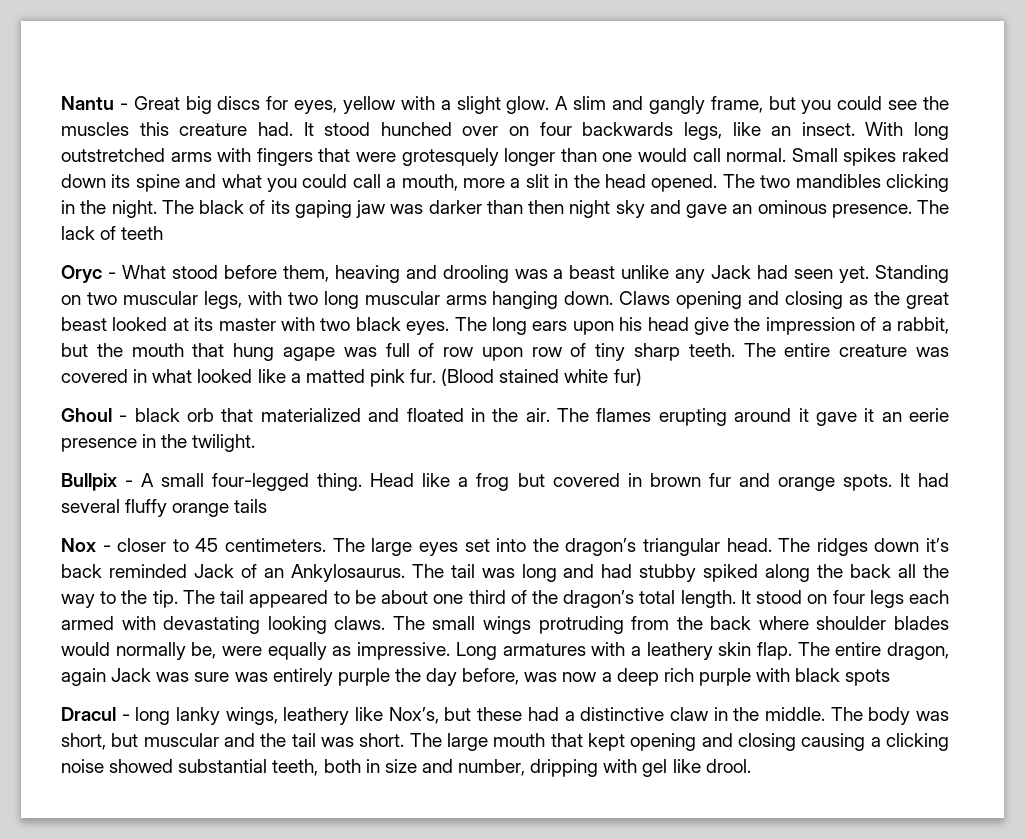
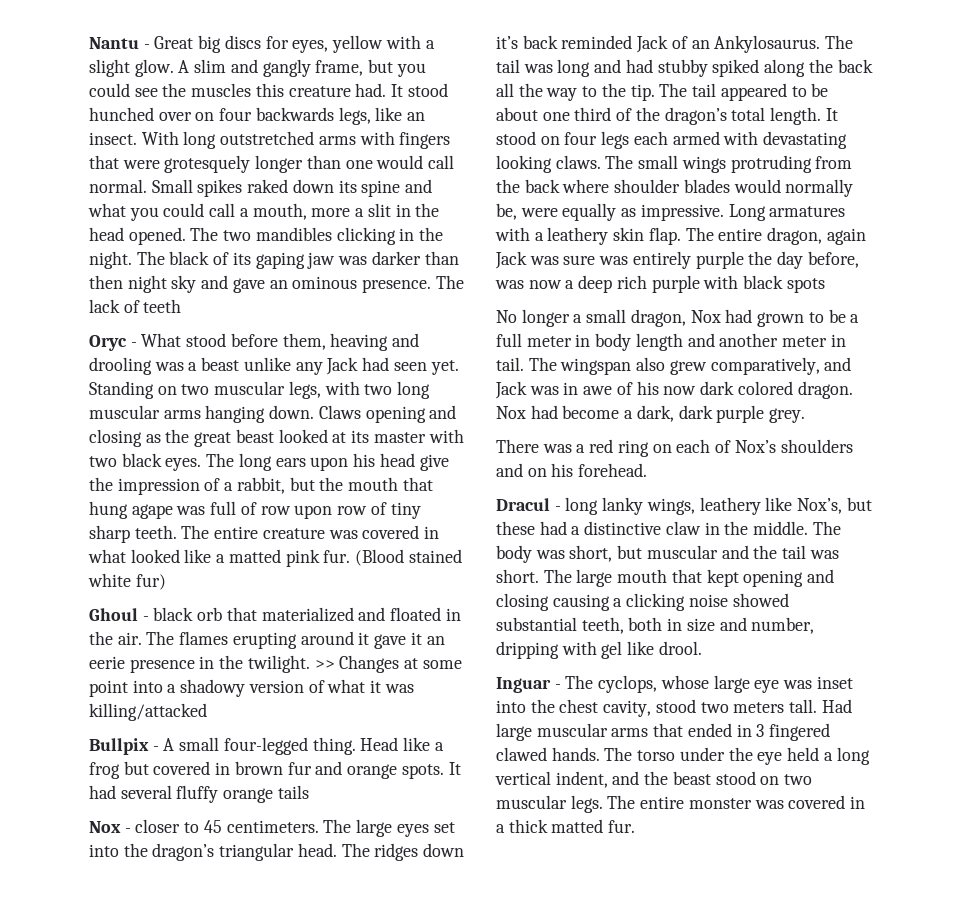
(256, 443) none -> [314,655,462,673] [89,679,414,697] [89,703,207,721] >> Changes at some point into a shadowy version of what it was killing/attacked
(891, 677) none -> [496,309,860,327] [496,333,846,351] [496,357,852,375] [495,381,853,399] [496,405,806,423] [496,439,853,457] [496,463,648,477] // No longer a small dragon, Nox had grown to be a full meter in body length and another meter in tail. The wingspan also grew comparatively, and Jack was in awe of his now dark colored dragon. Nox had become a dark, dark purple grey. // There was a red ring on each of Nox’s shoulders and on his forehead.
(751, 766) none -> [496,675,853,693] [496,699,852,717] [496,723,831,741] [496,747,870,765] [495,771,813,788] [496,795,866,813] [496,819,636,833] // Inguar - The cyclops, whose large eye was inset into the chest cavity, stood two meters tall. Had large muscular arms that ended in 3 fingered clawed hands. The torso under the eye held a long vertical indent, and the beast stood on two muscular legs. The entire monster was covered in a thick matted fur.

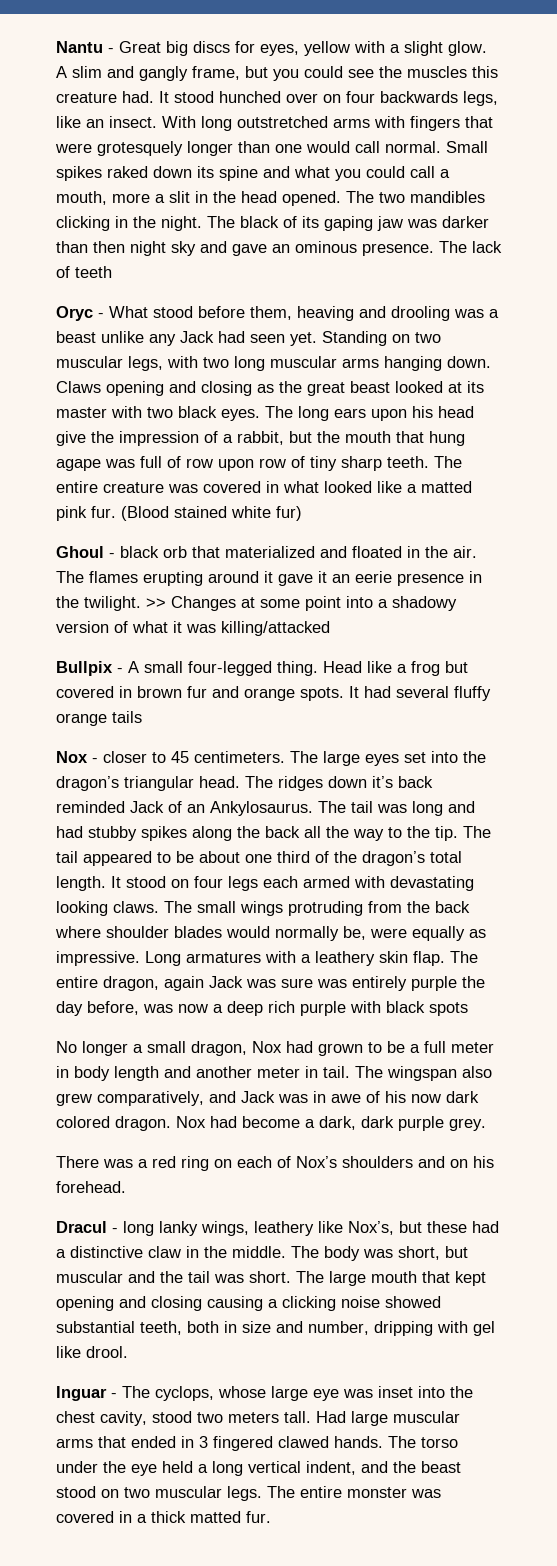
[712,59,760,77] spiked -> [141,826,187,841] spikes

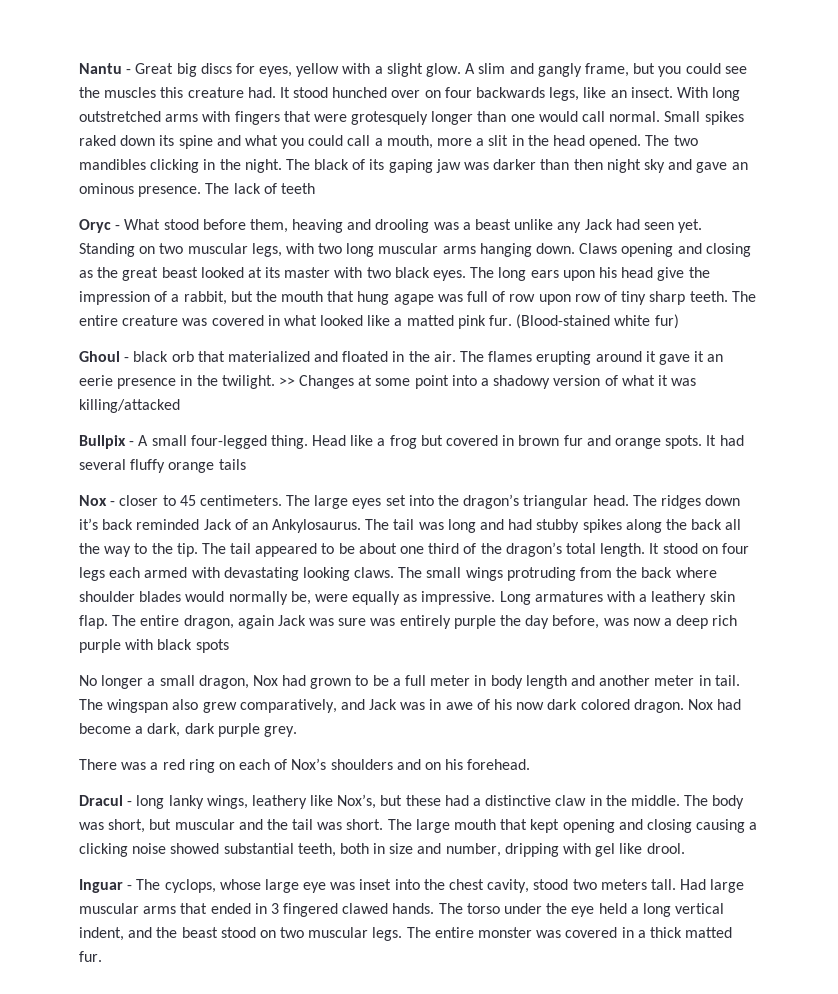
[121,506,227,521] (Blood stained -> [516,314,611,329] (Blood-stained

